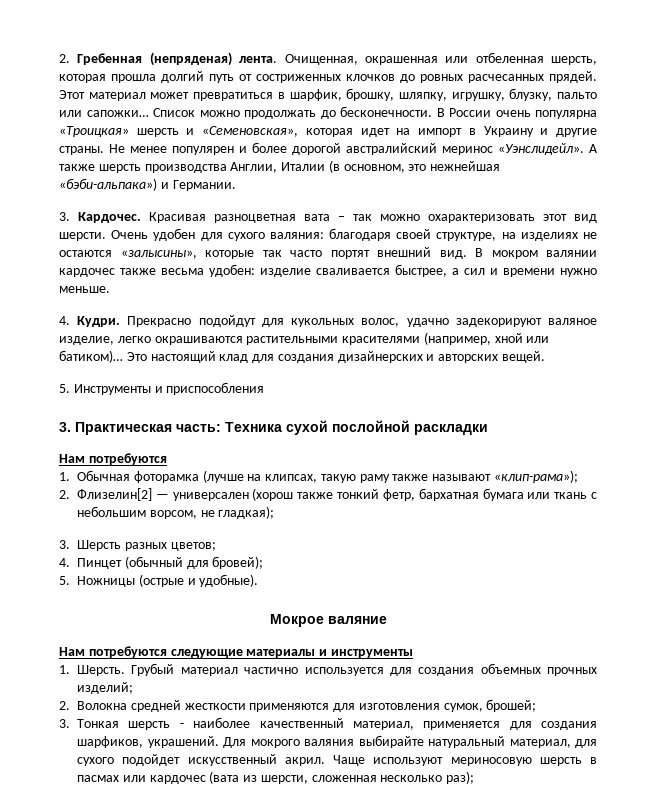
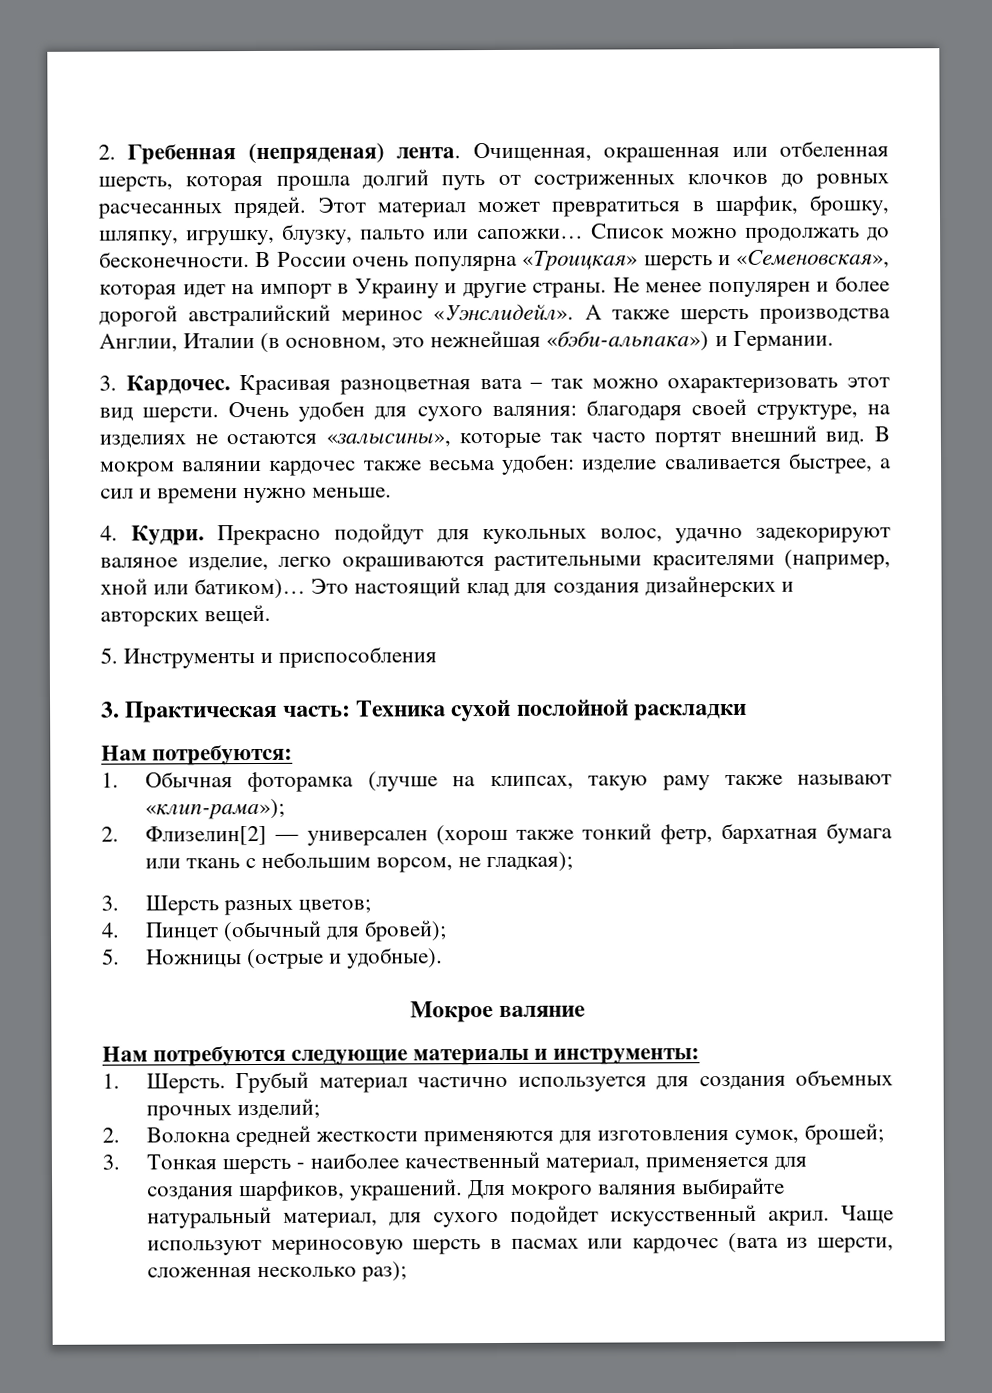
[88,453,167,465] потребуются -> [152,744,294,766] потребуются:
[330,649,413,658] инструменты -> [553,1048,701,1065] инструменты:

